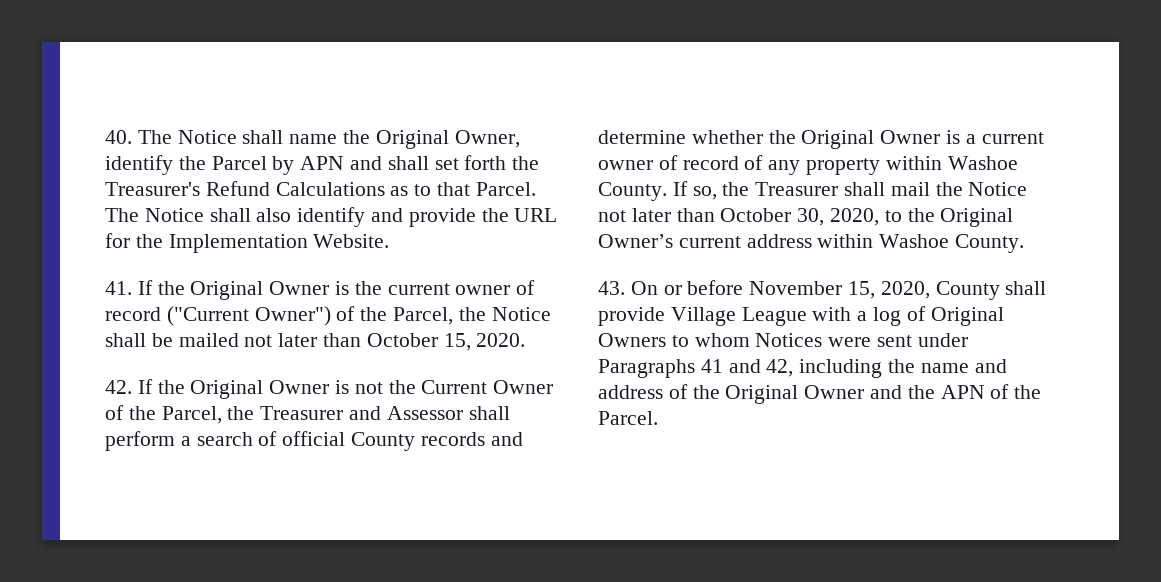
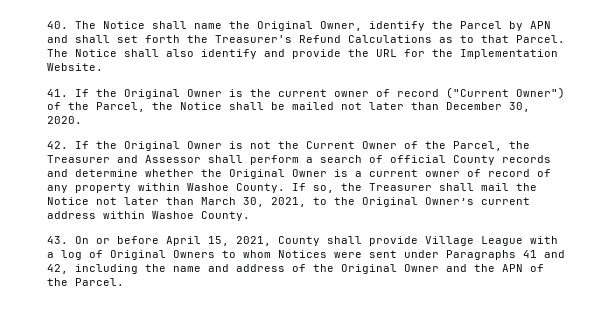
[366,333,471,351] October 15, -> [446,102,530,112] December 30,
[720,208,880,226] October 30, 2020, -> [201,197,306,207] March 30, 2021,
[749,281,930,299] November 15, 2020, -> [166,236,271,246] April 15, 2021,

